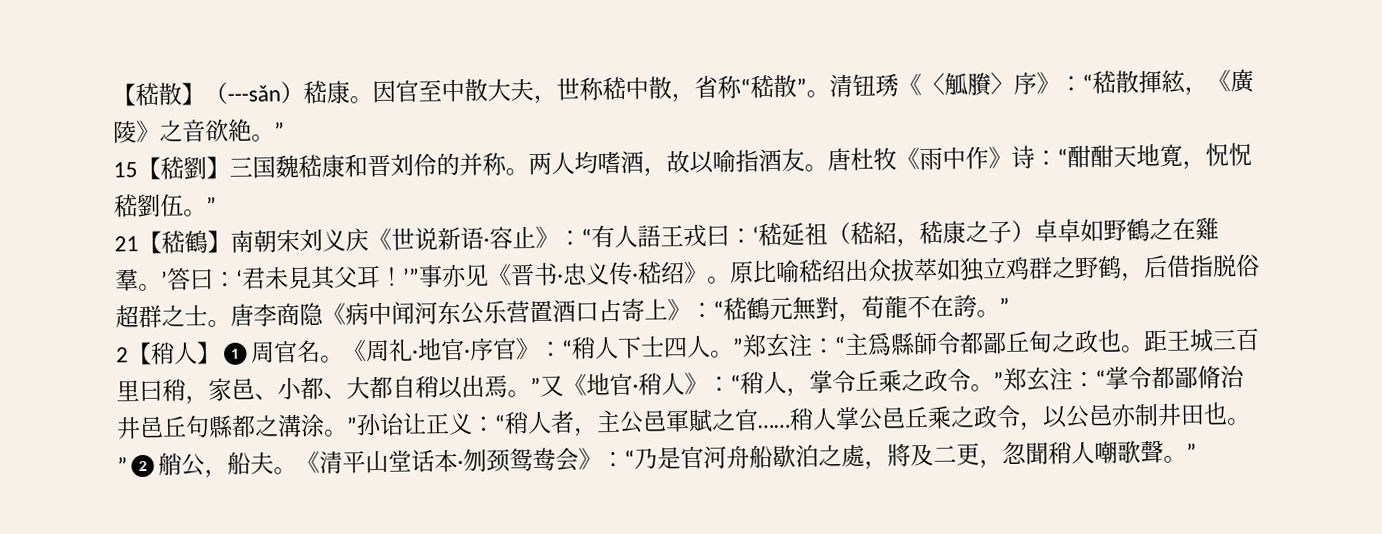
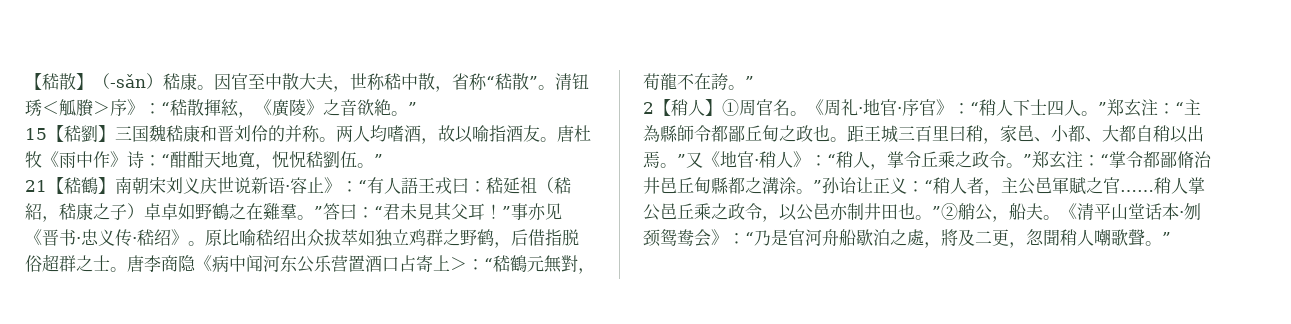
[227,85,281,102] ---sǎn -> [110,74,146,88] -sǎn
[898,71,1014,97] 《〈觚賸〉 -> [42,99,110,117] ＜觚賸＞
[1159,143,1183,168] 寛 -> [238,151,255,168] 寬
[368,227,392,251] 《 -> (217, 185) none
[752,226,759,244] ‘ -> (486, 186) none
[161,267,243,291] ’答曰：‘ -> [314,203,383,220] ”答曰：“
[402,267,420,285] ’” -> [502,206,511,218] ”
[667,298,691,321] 》 -> [450,257,467,270] ＞
[219,342,252,366] ❶ -> [722,99,739,116] ①
[867,332,892,356] 爲 -> [643,125,660,142] 為
[185,415,210,439] 句 -> [694,177,711,194] 甸
[117,454,159,478] ”❷ -> [932,203,958,220] ”②

